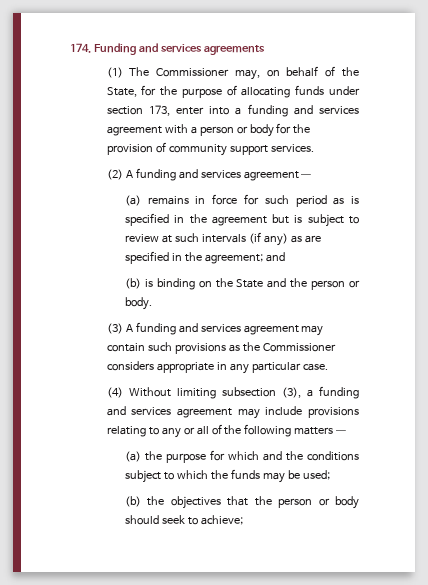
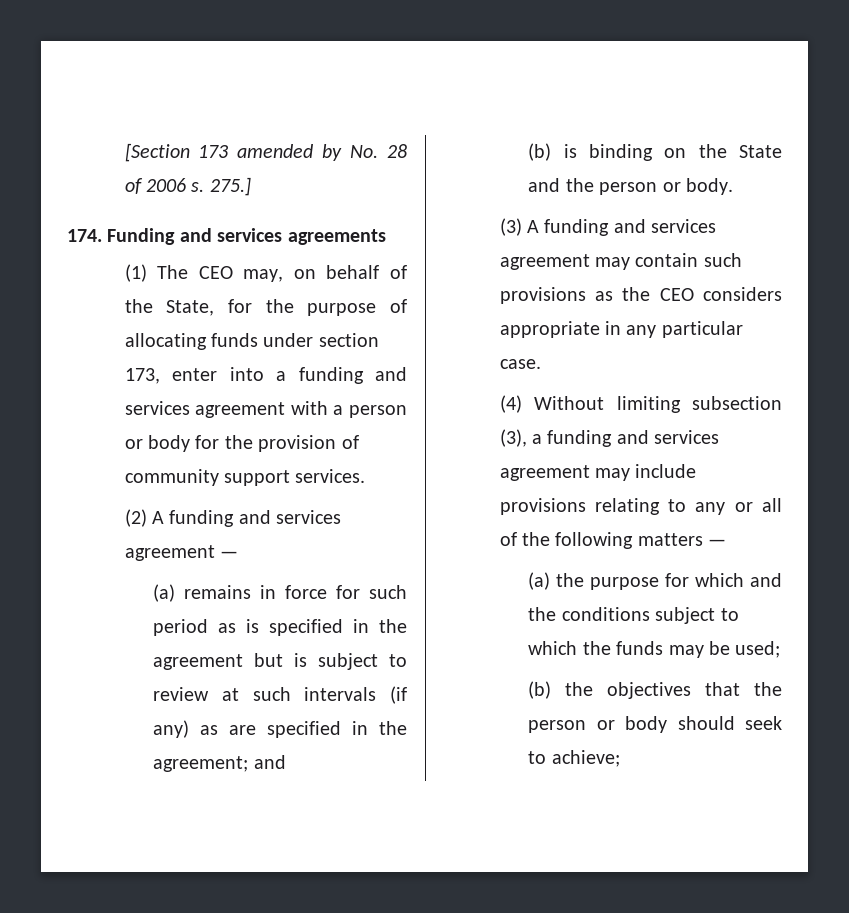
(70, 48) none -> [124,143,408,162] [124,177,251,196] [Section 173 amended by No. 28 of 2006 s. 275.] //
[156,68,230,77] Commissioner -> [198,266,233,279] CEO
[262,343,336,352] Commissioner -> [659,288,694,301] CEO

